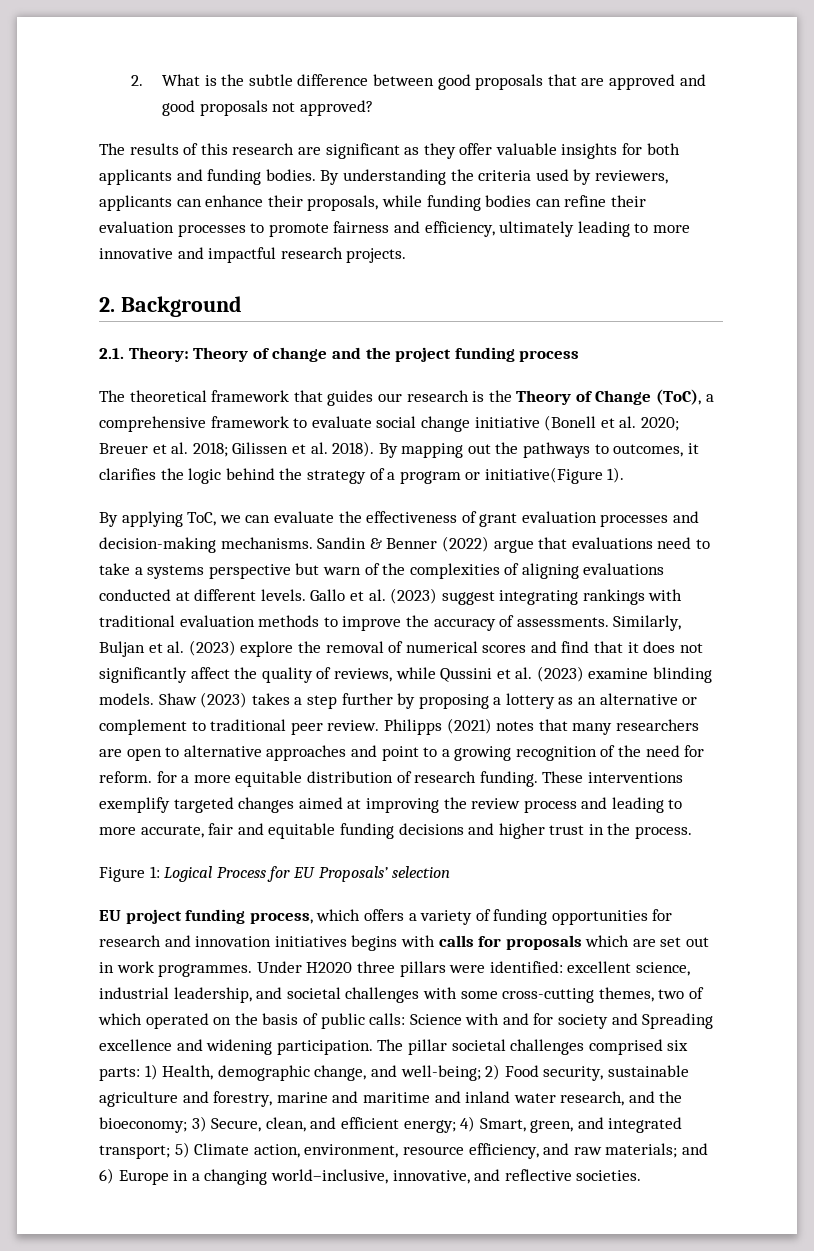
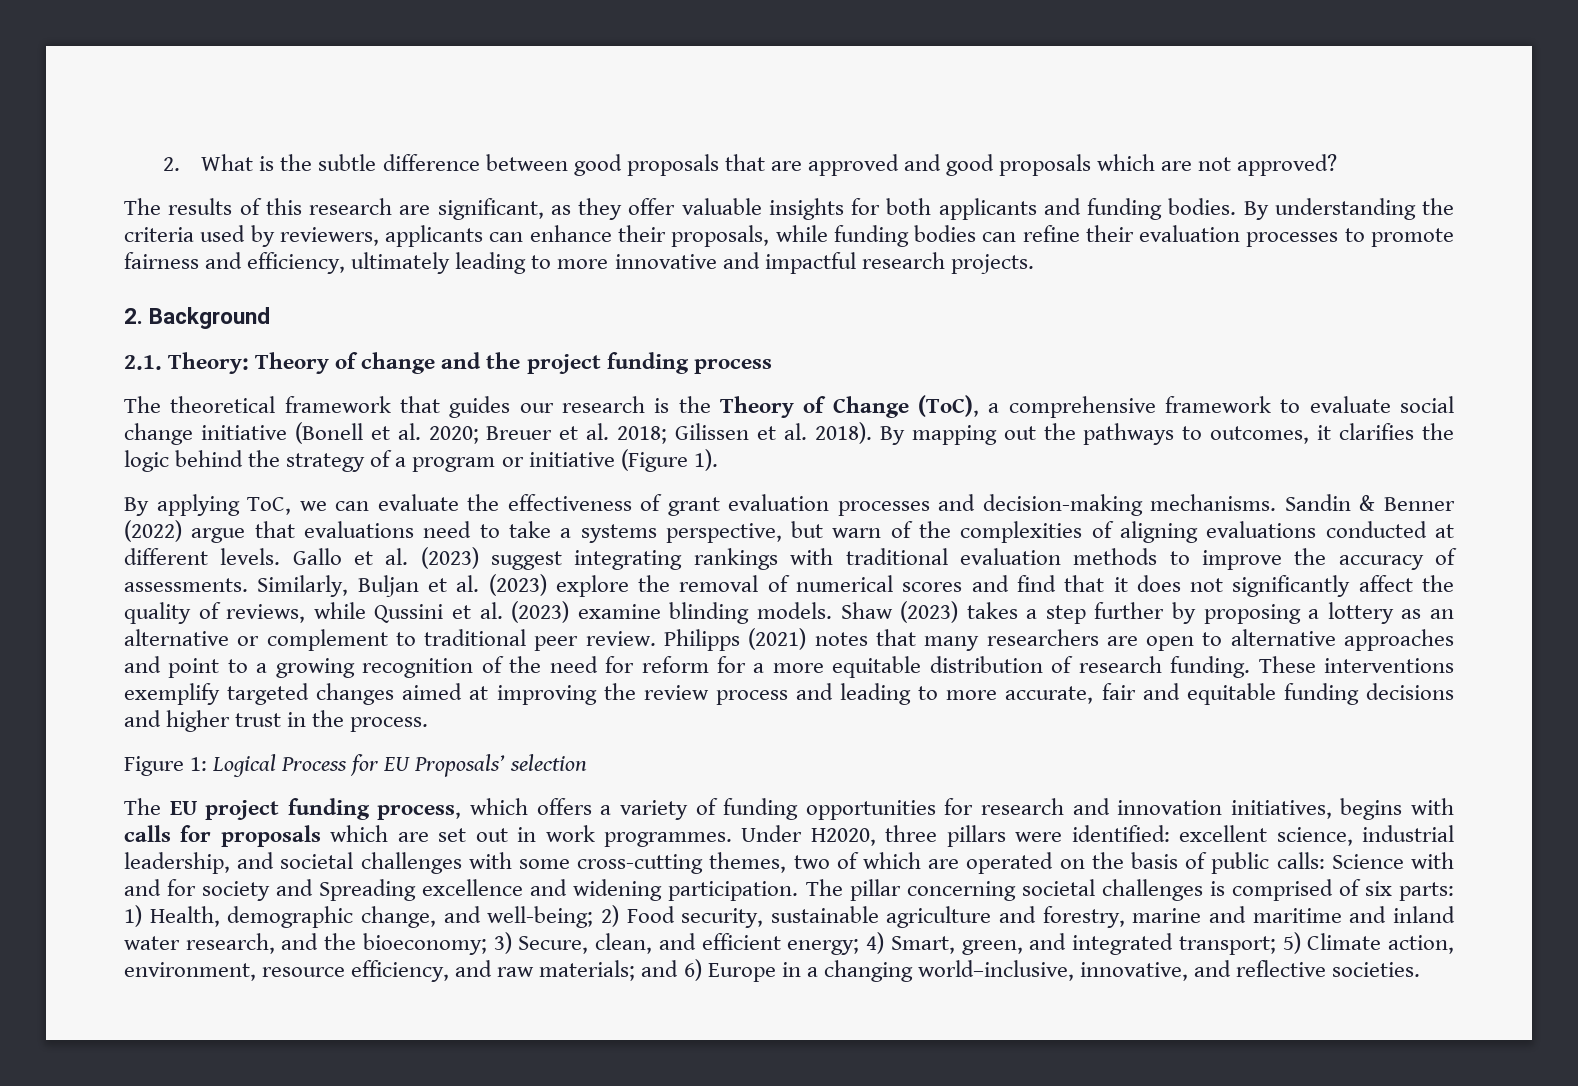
(268, 108) none -> [1097,154,1193,171] which are
[325,143,400,159] significant -> [437,198,544,220] significant,
[484,467,603,484] initiative(Figure -> [528,449,688,472] initiative (Figure
[208,564,291,579] perspective -> [665,523,782,543] perspective,
[99,771,152,783] reform. -> [641,656,709,673] reform
(451, 872) none -> [124,798,161,815] The
[274,936,347,947] initiatives -> [1230,800,1332,819] initiatives,
[306,962,353,973] H2020 -> [810,828,876,846] H2020,
(142, 1019) none -> [928,859,960,869] are
[451,1039,663,1055] societal challenges comprised -> [906,879,1361,901] concerning societal challenges is comprised of

